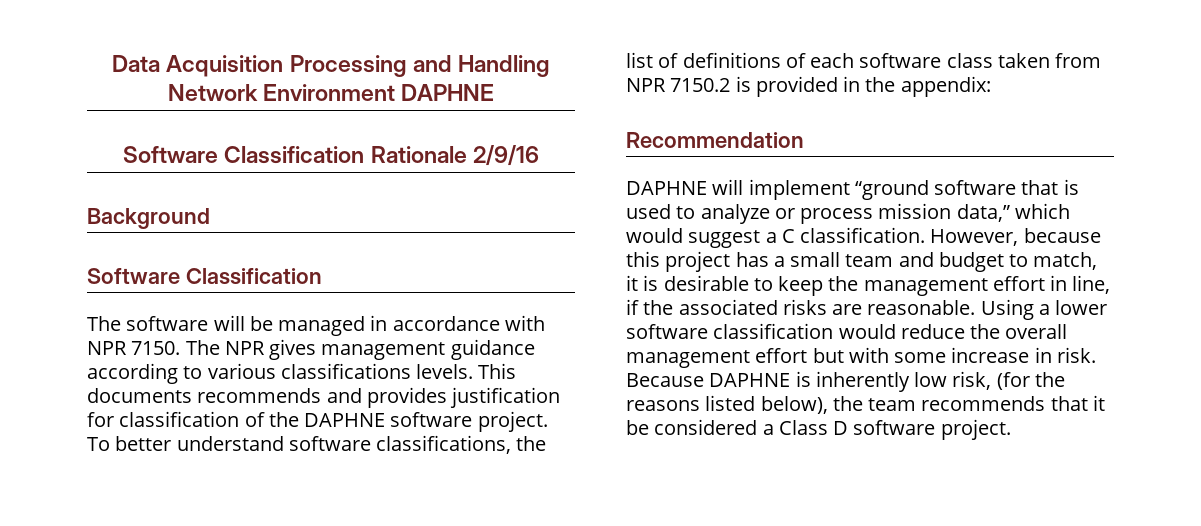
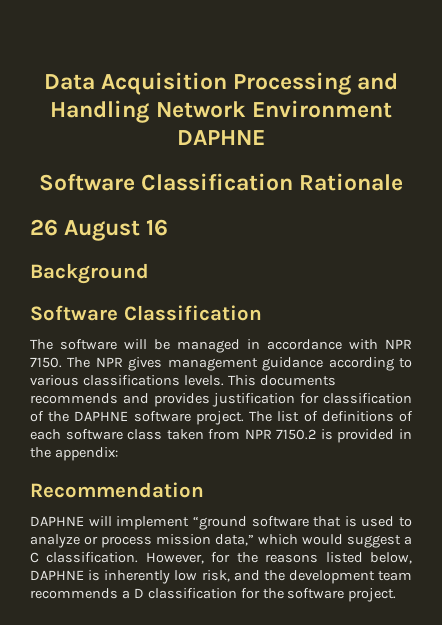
[472,145,539,166] 2/9/16 -> [30,219,169,241] // 26 August 16
[87,435,547,454] To better understand software classifications, the -> [249,411,273,422] The
[1023,228,1101,243] [626,251,1098,272] [626,275,1111,296] [626,299,1108,320] [626,323,1068,339] [626,347,1096,368] [626,373,704,387] because this project has a small team and budget to match, it is desirable to keep the management effort in line, if the associated risks are reasonable. Using a lower software classification would reduce the overall management effort but with some increase in risk. Because -> [211,552,413,564] for the reasons listed below,
[996,372,1065,390] [626,395,1105,414] [626,419,849,435] (for the reasons listed below), the team recommends that it be considered a Class D -> [233,570,412,584] [30,588,284,599] and the development team recommends a D classification for the

